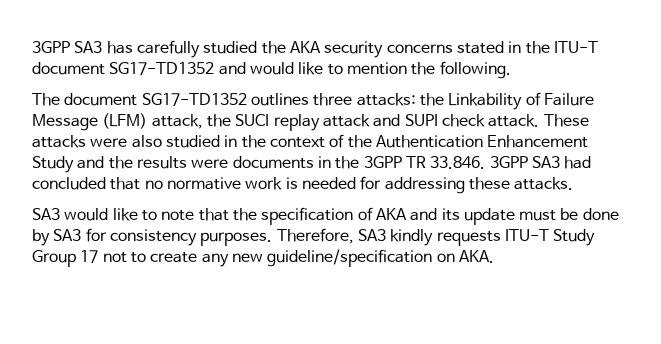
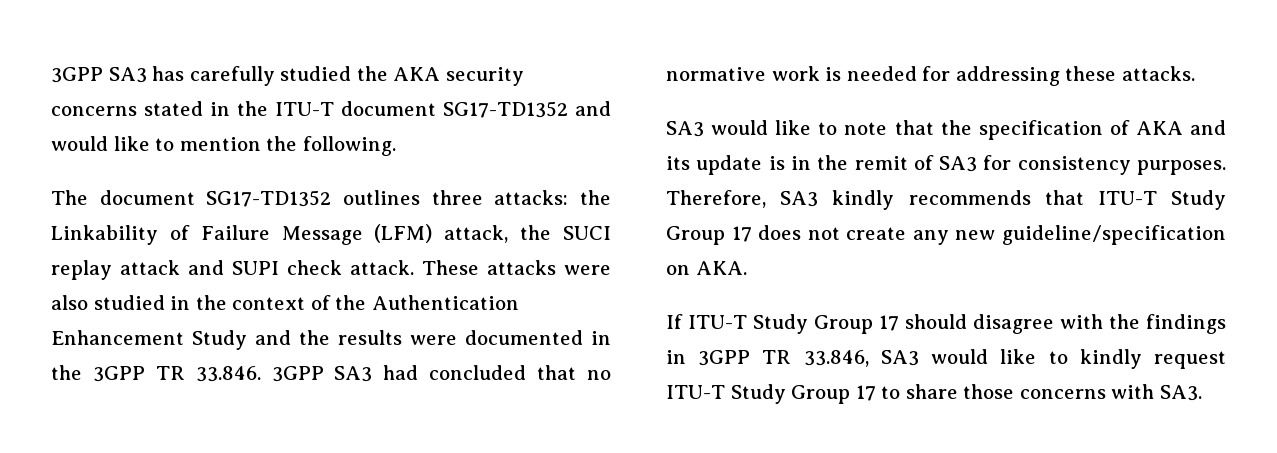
[232,156,314,169] documents -> [465,330,583,345] documented
[519,208,619,221] [32,229,50,246] must be done by -> [768,155,934,170] is in the remit of
[436,229,596,246] [32,250,146,267] requests ITU-T Study Group 17 not to -> [908,190,1226,210] [666,225,840,245] recommends that ITU-T Study Group 17 does not
(494, 256) none -> [666,314,1226,334] [666,349,1226,369] [666,384,1202,404] // If ITU-T Study Group 17 should disagree with the findings in 3GPP TR 33.846, SA3 would like to kindly request ITU-T Study Group 17 to share those concerns with SA3.

